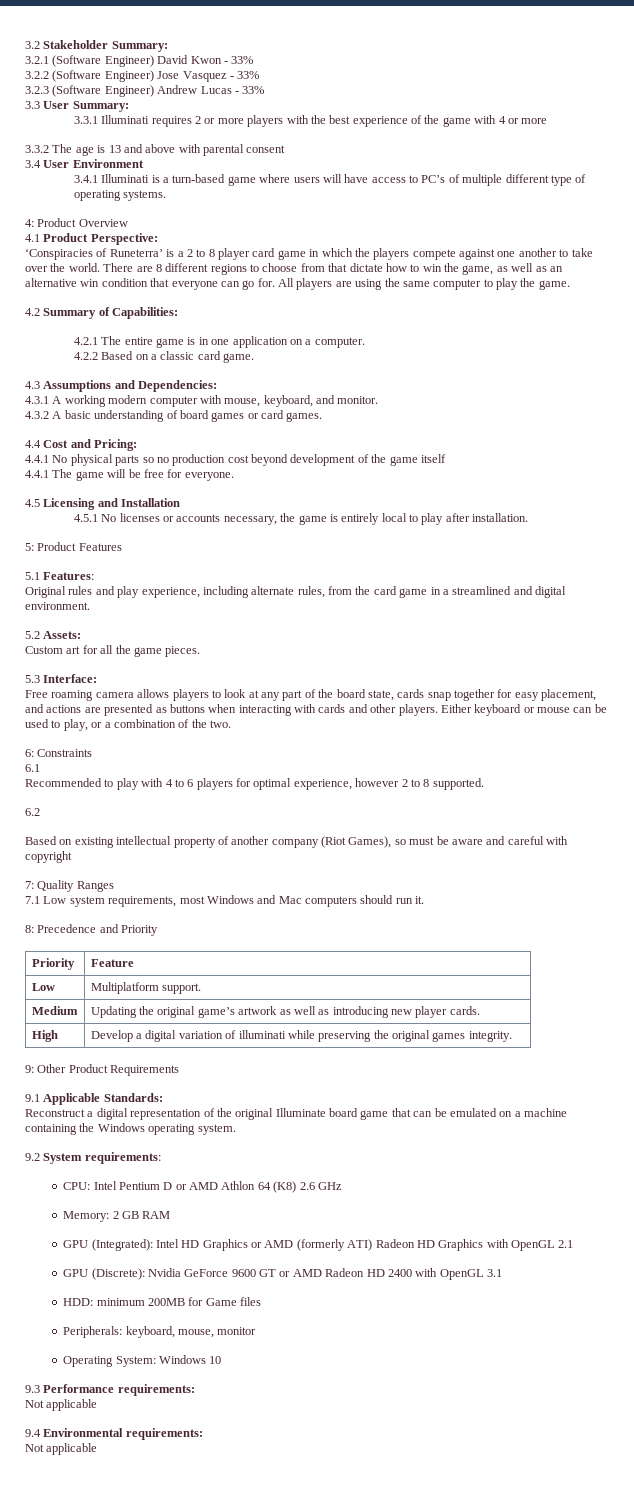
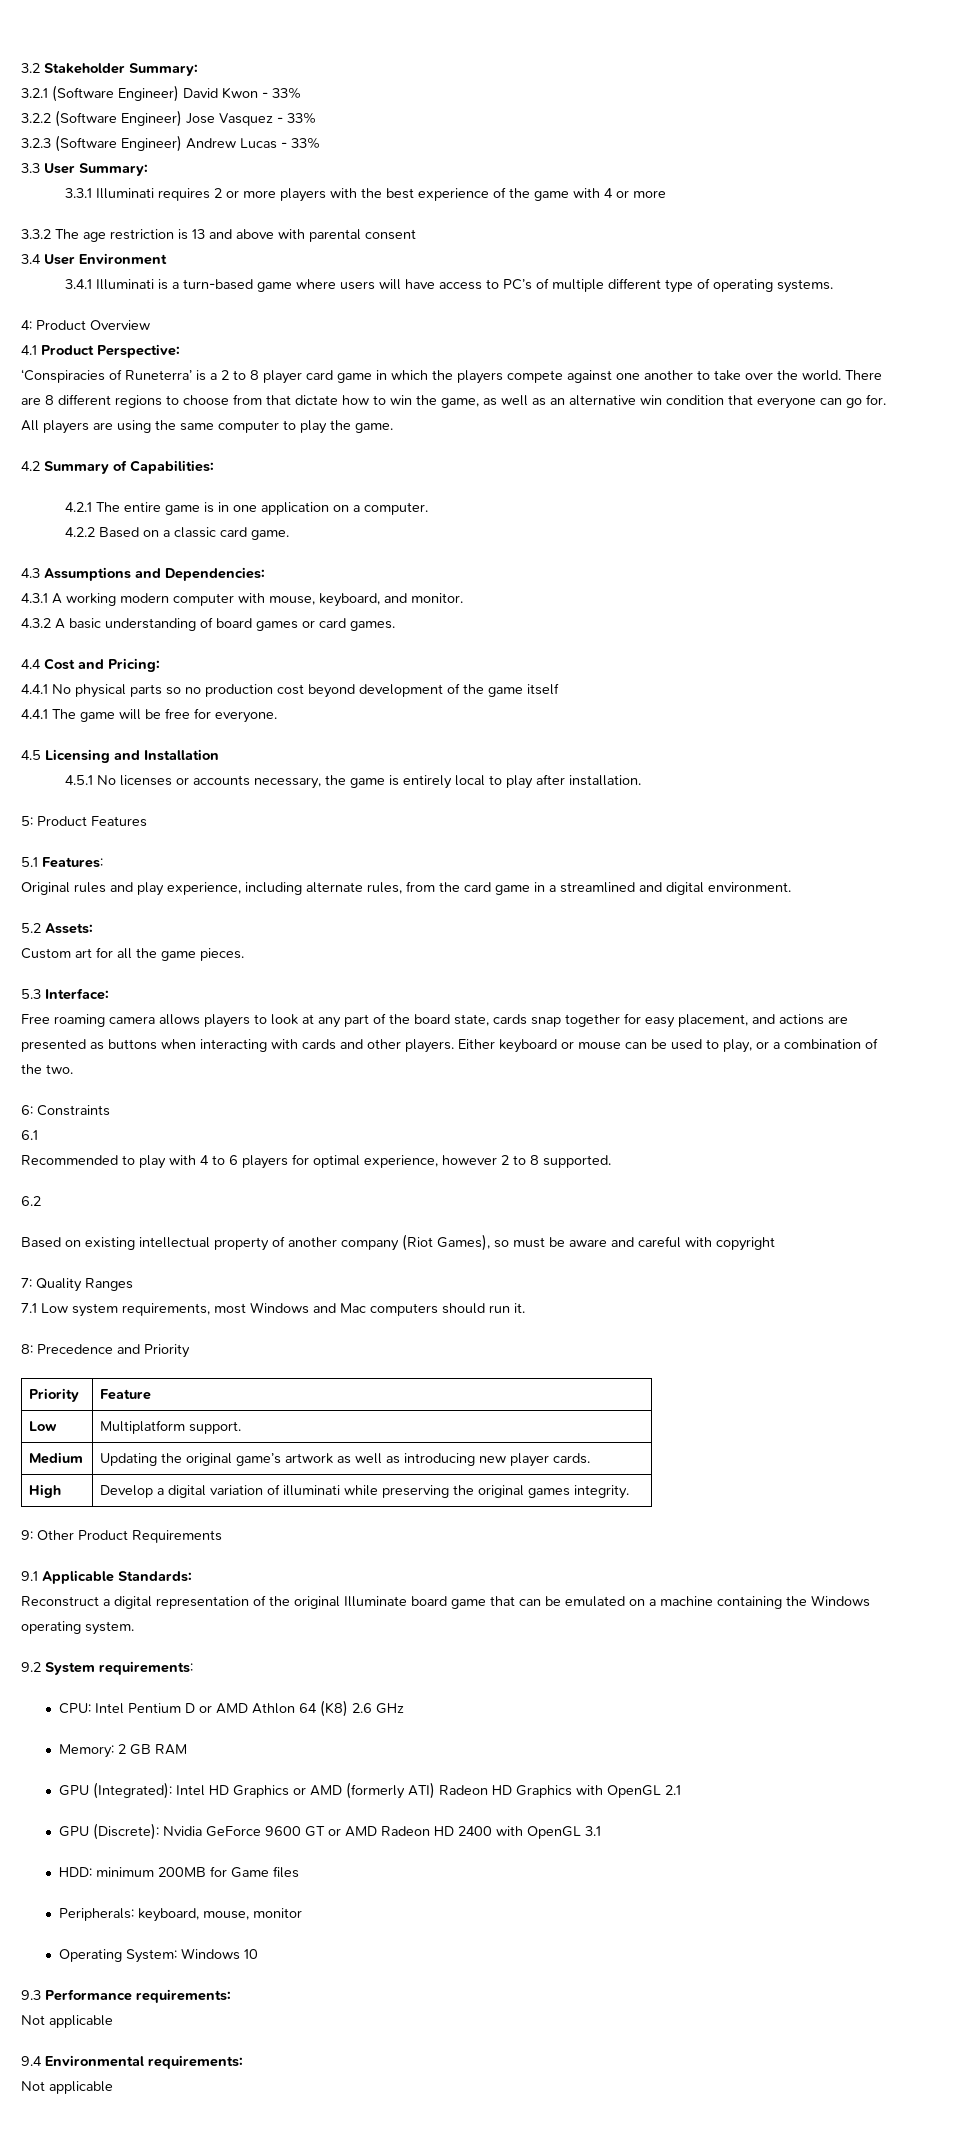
(94, 151) none -> [110,229,174,240] restriction

